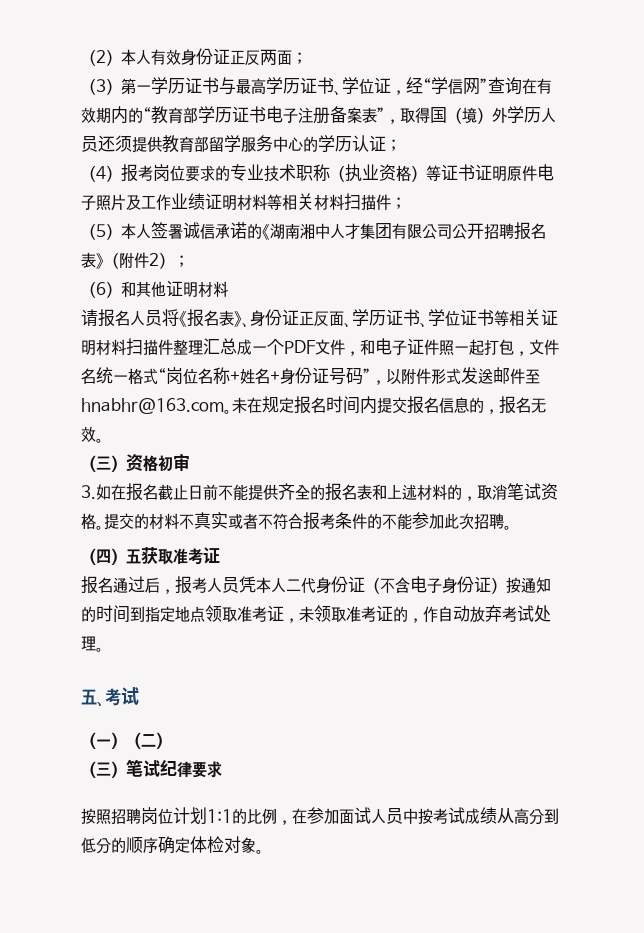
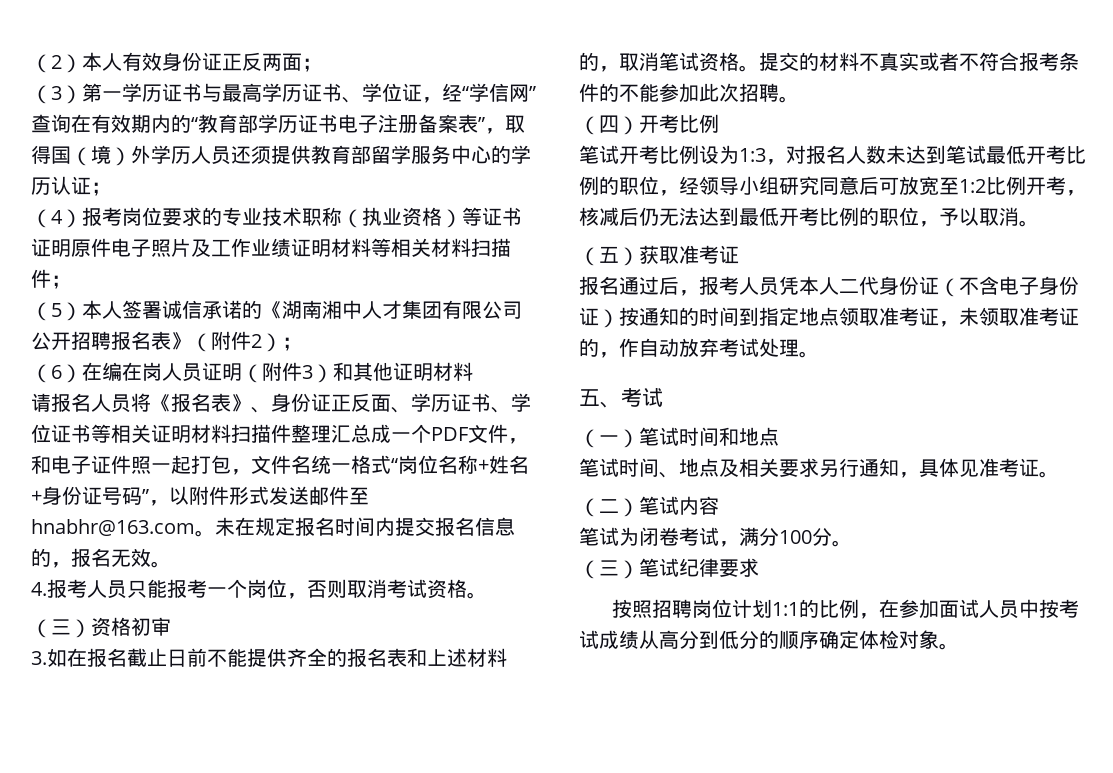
(121, 289) none -> [82,362,333,383] 在编在岗人员证明（附件3）
(104, 440) none -> [31,579,487,599] // 4.报考人员只能报考一个岗位，否则取消考试资格。
[126,549,141,564] 五 -> [639,114,719,133] [579,145,1086,165] [579,176,1086,196] [579,207,1039,227] [579,246,639,266] 开考比例 // 笔试开考比例设为1:3，对报名人数未达到笔试最低开考比例的职位，经领导小组研究同意后可放宽至1:2比例开考，核减后仍无法达到最低开考比例的职位，予以取消。 // （五）
[126,732,171,749] （二） -> [639,427,779,446] [579,458,1059,478] [579,496,719,517] [579,527,852,547] 笔试时间和地点 // 笔试时间、地点及相关要求另行通知，具体见准考证。 // （二）笔试内容 // 笔试为闭卷考试，满分100分。

